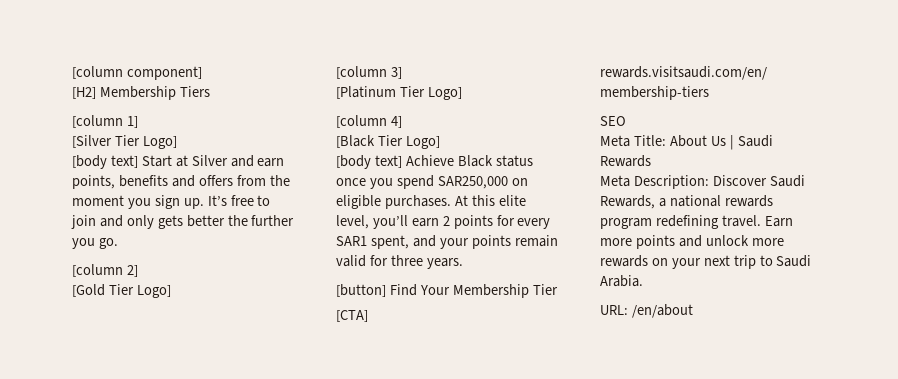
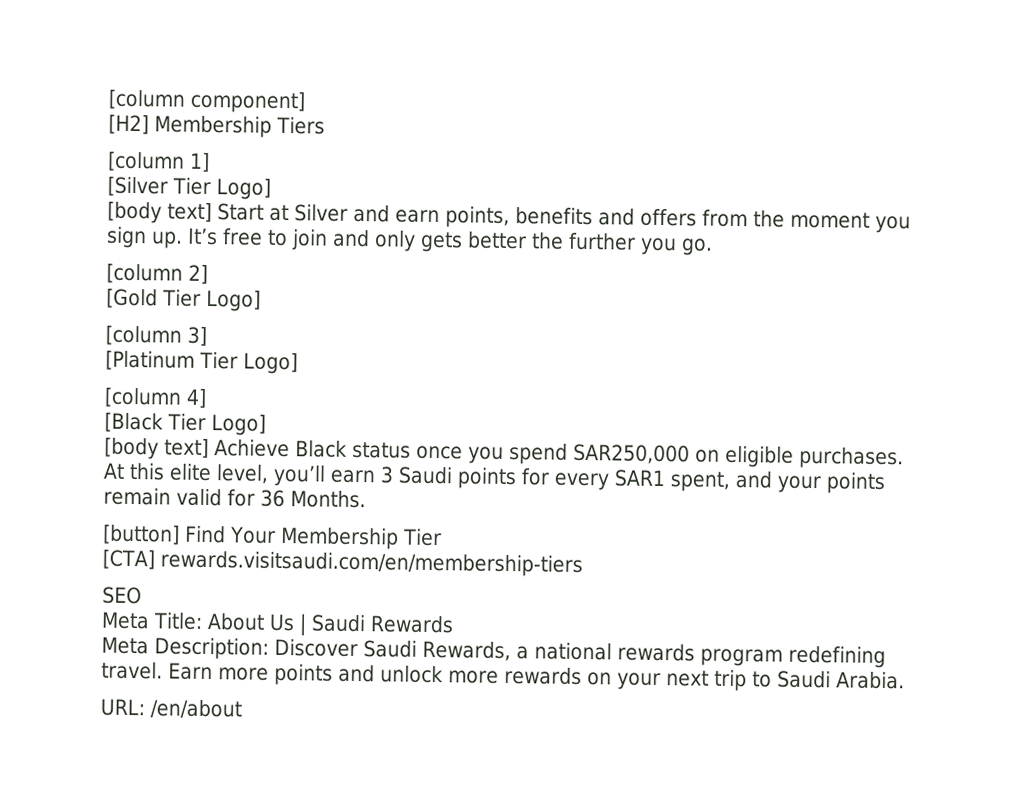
[442,216,450,226] 2 -> [380,466,453,485] 3 Saudi
[390,255,463,269] three years. -> [260,489,366,509] 36 Months.

